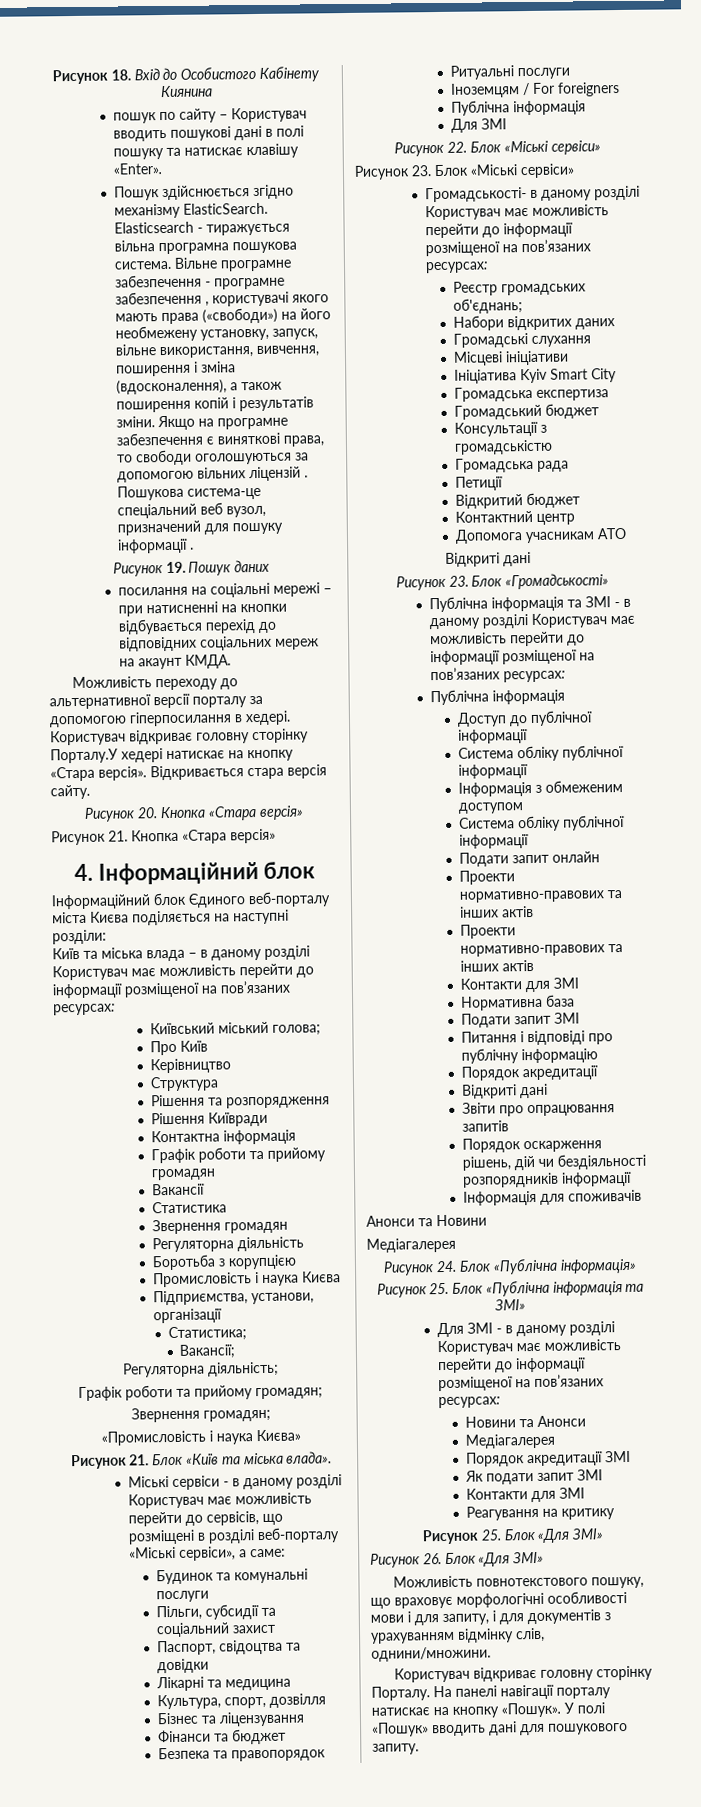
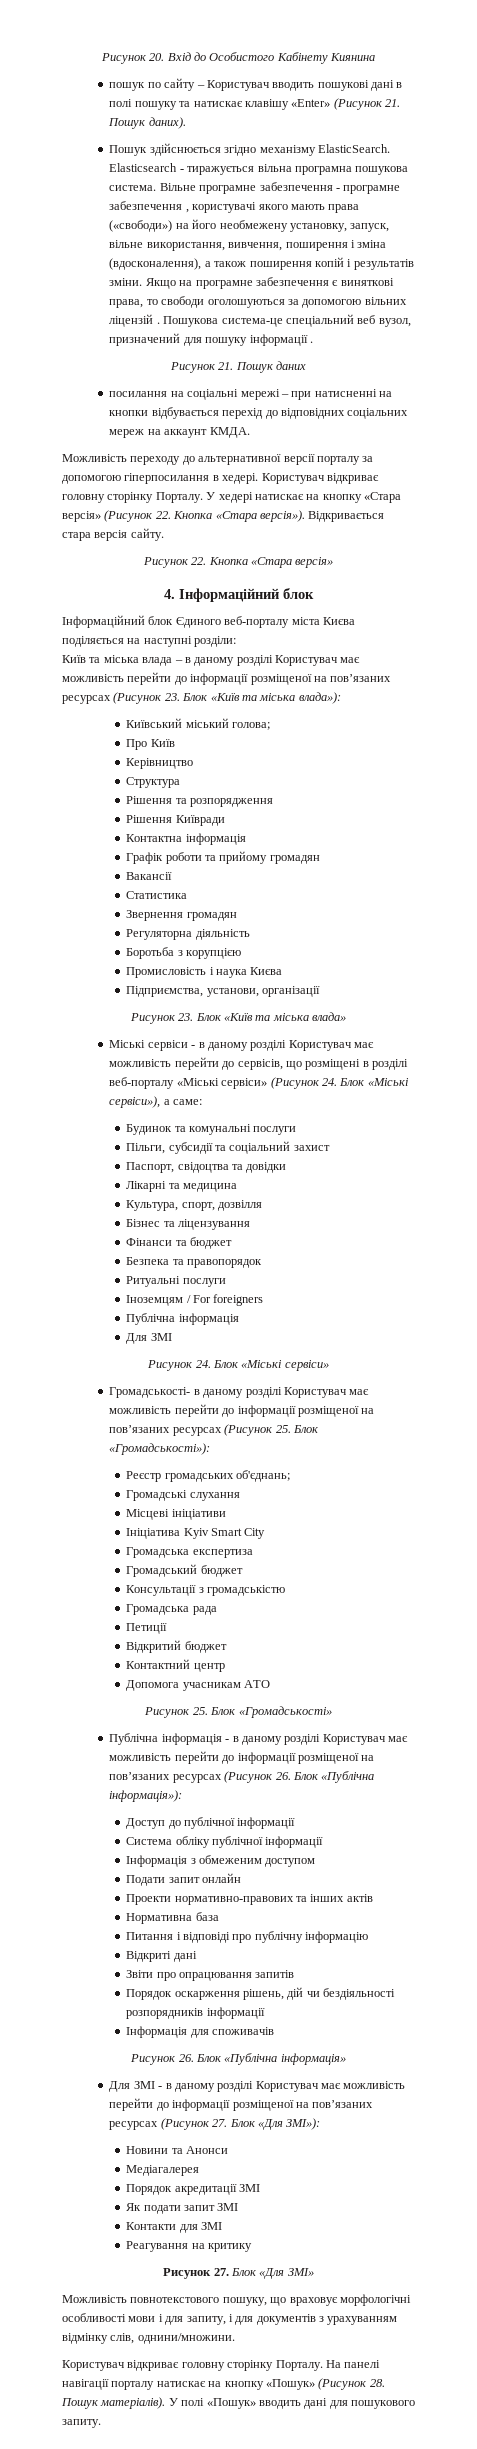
[52,69,131,85] Рисунок 18. -> [100,53,165,64] Рисунок 20.
[112,163,162,175] «Enter». -> [291,98,401,110] [108,117,186,129] «Enter» (Рисунок 21. Пошук даних).
[165,561,186,574] 19. -> [218,362,234,370] 21.
[137,657,182,670] акаунт -> [164,429,208,438] аккаунт
[50,748,118,764] Порталу.У -> [155,492,216,503] Порталу. У
[98,766,147,781] версія». -> [62,510,305,522] версія» (Рисунок 22. Кнопка «Стара версія»).
[137,805,304,821] [51,830,128,846] 20. Кнопка «Стара версія» // Рисунок 21. -> [191,557,207,565] 22.
[53,1003,115,1016] ресурсах: -> [62,692,341,704] ресурсах (Рисунок 23. Блок «Київ та міська влада»):
[167,1326,247,1342] [179,1344,236,1359] [122,1361,279,1378] [78,1384,323,1402] [130,1407,271,1423] [100,1429,301,1446] [70,1451,333,1470] // Статистика; // Вакансії; // Регуляторна діяльність; // Графік роботи та прийому громадян; // Звернення громадян; // «Промисловість і наука Києва» // Рисунок 21. Блок «Київ та міська влада». -> [129,1012,347,1024] // Рисунок 23. Блок «Київ та міська влада»
[178,1546,236,1561] сервіси», -> [221,1077,409,1089] [109,1096,161,1108] сервіси» (Рисунок 24. Блок «Міські сервіси»),
[447,140,601,155] [354,165,432,180] 22. Блок «Міські сервіси» // Рисунок 23. -> [195,1360,211,1368] 24.
[424,261,488,274] ресурсах: -> [172,1424,318,1436] [109,1443,211,1455] ресурсах (Рисунок 25. Блок «Громадськості»):
[452,315,615,331] // Набори відкритих даних -> (291, 1476) none
[444,552,531,567] [395,575,469,591] // Відкриті дані // Рисунок 23. -> [144,1707,208,1718] // Рисунок 25.
[566,596,611,608] та ЗМІ -> (222, 1739) none
[502,670,565,683] [429,689,565,706] ресурсах: // Публічна інформація -> [172,1771,375,1783] [109,1790,183,1802] ресурсах (Рисунок 26. Блок «Публічна інформація»):
[458,814,625,832] [458,834,529,849] // Система обліку публічної інформації -> (316, 1862) none
[459,924,516,939] [459,944,623,957] [459,959,534,972] [459,977,579,993] // Проекти нормативно-правових та інших актів // Контакти для ЗМІ -> (373, 1898) none
[460,1012,580,1028] // Подати запит ЗМІ -> (219, 1916) none
[460,1065,598,1081] // Порядок акредитації -> (369, 1937) none
[366,1214,487,1227] [366,1237,456,1253] [383,1260,458,1276] // Анонси та Новини // Медіагалерея // Рисунок 24. -> [130,2054,194,2065] // Рисунок 26.
[376,1280,645,1298] [494,1299,526,1311] // Рисунок 25. Блок «Публічна інформація та ЗМІ» -> (346, 2059) none
[437,1396,500,1409] ресурсах: -> [109,2118,321,2130] ресурсах (Рисунок 27. Блок «Для ЗМІ»):
[480,1528,605,1543] [370,1553,442,1568] 25. Блок «Для ЗМІ» // Рисунок 26. -> [213,2268,229,2276] 27.
[501,1702,561,1718] «Пошук». -> [265,2378,385,2390] [61,2397,166,2409] «Пошук» (Рисунок 28. Пошук матеріалів).

